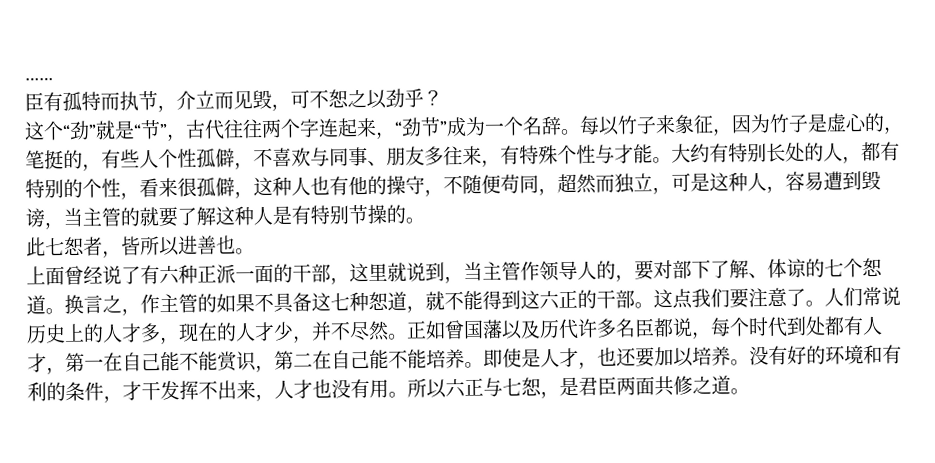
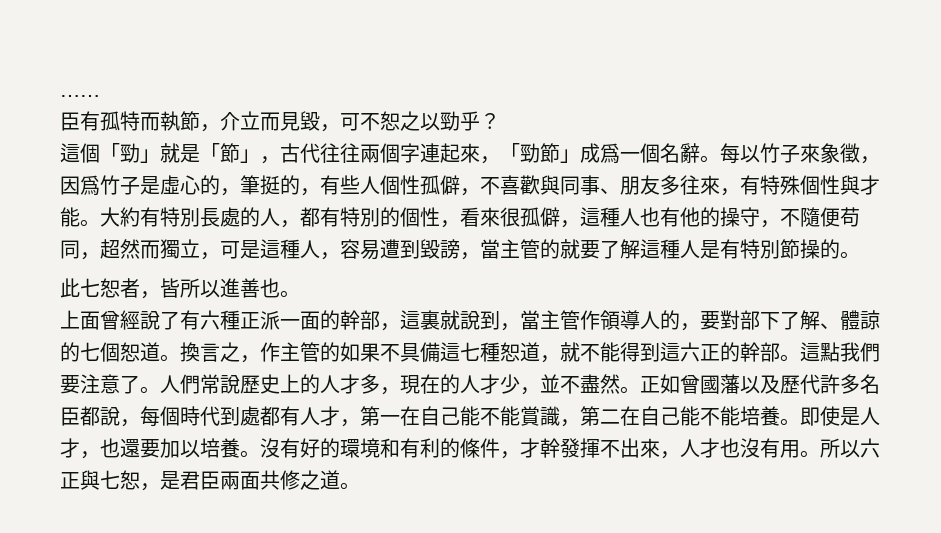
[119,90,158,112] 执节 -> [160,111,200,131] 執節
[233,89,272,110] 见毁 -> [280,111,320,131] 見毀
[385,88,405,108] 劲 -> [440,111,460,131] 勁
[24,112,904,141] [25,150,45,169] 这个“劲”就是“节”，古代往往两个字连起来，“劲节”成为一个名辞。每以竹子来象征，因为竹子是虚心的，笔 -> [60,143,880,164] [60,175,260,196] 這個「勁」就是「節」，古代往往兩個字連起來，「勁節」成爲一個名辭。每以竹子來象徵，因爲竹子是虛心的，筆
[158,148,178,169] 个 -> [380,175,400,195] 個
[291,147,330,167] 欢与 -> [520,175,560,195] 歡與
[462,145,482,166] 来 -> [700,175,720,195] 來
[557,144,615,165] 个性与 -> [800,175,860,195] 個性與
[690,141,900,164] [25,177,178,200] 约有特别长处的人，都有特别的个性，看来 -> [120,207,500,228] 約有特別長處的人，都有特別的個性，看來
[253,176,292,197] 这种 -> [580,207,620,227] 這種
[462,174,482,195] 随 -> [800,207,820,227] 隨
[614,173,635,194] 独 -> [160,239,180,259] 獨
[709,172,748,192] 这种 -> [260,239,300,259] 這種
[861,170,881,191] [25,207,83,230] 毁谤，当 -> [420,239,500,260] 毀謗，當
[215,206,254,226] 这种 -> [640,239,680,259] 這種
[329,203,368,225] 别节 -> [760,239,800,259] 別節
[178,235,198,255] 进 -> [220,278,240,298] 進
[83,260,578,285] 经说了有六种正派一面的干部，这里就说到，当主管作领导 -> [120,310,640,331] 經說了有六種正派一面的幹部，這裏就說到，當主管作領導
[653,259,673,280] 对 -> [720,310,740,330] 對
[767,257,883,279] [26,294,84,315] 体谅的七个恕道。换 -> [840,310,880,330] [60,342,200,362] 體諒的七個恕道。換
[292,291,369,312] 备这七种 -> [420,342,500,363] 備這七種
[520,288,730,310] 这六正的干部。这点我们 -> [660,342,880,362] 這六正的幹部。這點我們
[843,286,901,307] [26,324,47,344] 们常说历 -> [180,374,260,394] 們常說歷
[178,322,199,342] 现 -> [400,375,420,394] 現
[311,320,370,342] 并不尽 -> [540,374,600,394] 並不盡
[463,316,826,340] 国藩以及历代许多名臣都说，每个时代到处 -> [700,374,880,394] [60,406,260,427] 國藩以及歷代許多名臣都說，每個時代到處
[217,351,257,372] 赏识 -> [520,406,560,426] 賞識
[445,349,465,369] 养 -> [760,406,780,426] 養
[616,347,637,367] 还 -> [120,438,140,458] 還
[711,344,902,366] [27,380,256,403] 养。没有好的环境和有利的条件，才干发挥不出来 -> [220,438,660,459] 養。沒有好的環境和有利的條件，才幹發揮不出來
[331,379,351,399] 没 -> [740,438,760,458] 沒
[483,377,503,397] 与 -> [80,470,100,490] 與
[616,376,636,396] 两 -> [220,471,240,490] 兩

